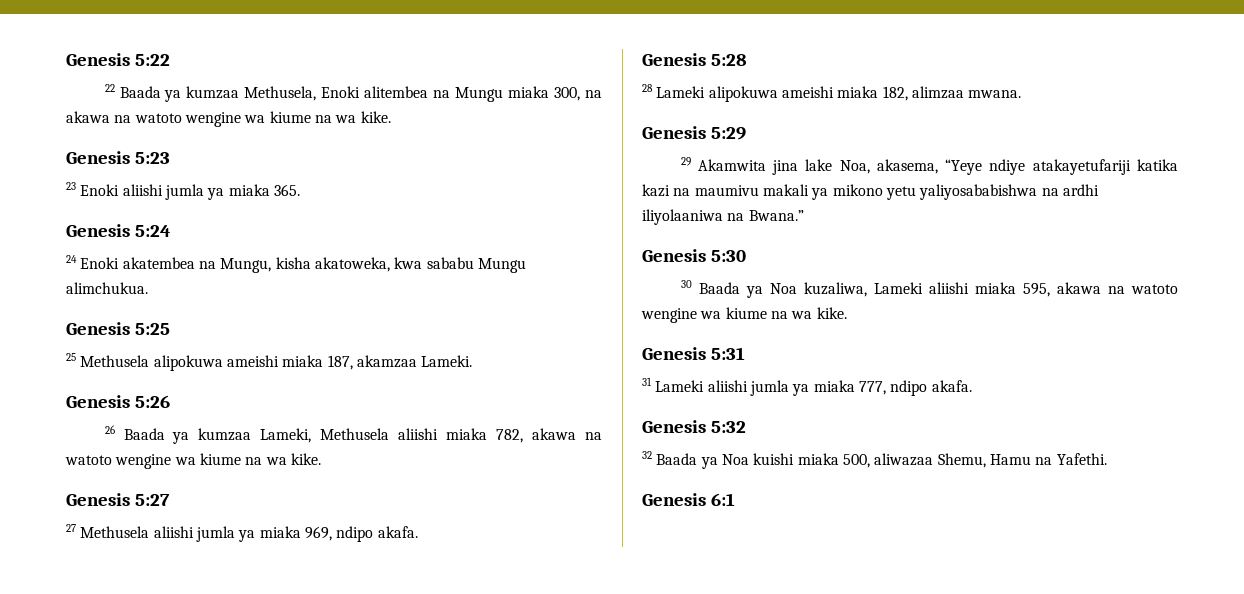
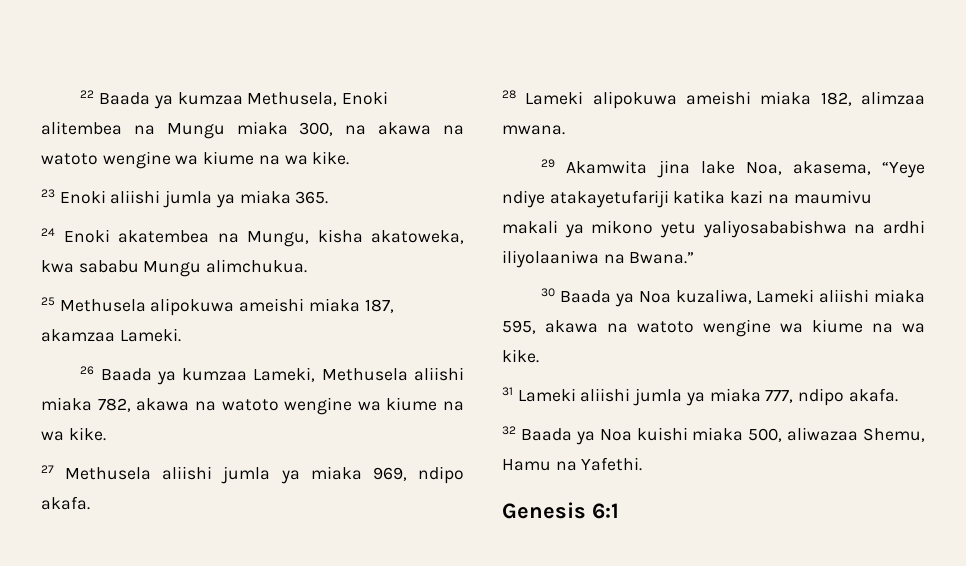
[66,53,170,66] Genesis 5:22 // -> (80, 94) none
[66,151,170,164] // Genesis 5:23 -> (350, 158) none
[66,224,171,237] // Genesis 5:24 -> (329, 197) none
[66,322,170,335] // Genesis 5:25 -> (308, 266) none
[66,395,170,408] // Genesis 5:26 -> (181, 335) none
[66,493,170,506] // Genesis 5:27 -> (106, 434) none
[642,53,747,66] // Genesis 5:28 -> (90, 503) none
[642,126,746,140] // Genesis 5:29 -> (565, 130) none
[642,249,746,262] // Genesis 5:30 -> (695, 258) none
[642,347,745,360] // Genesis 5:31 -> (539, 356) none
[642,420,746,433] // Genesis 5:32 -> (898, 395) none

